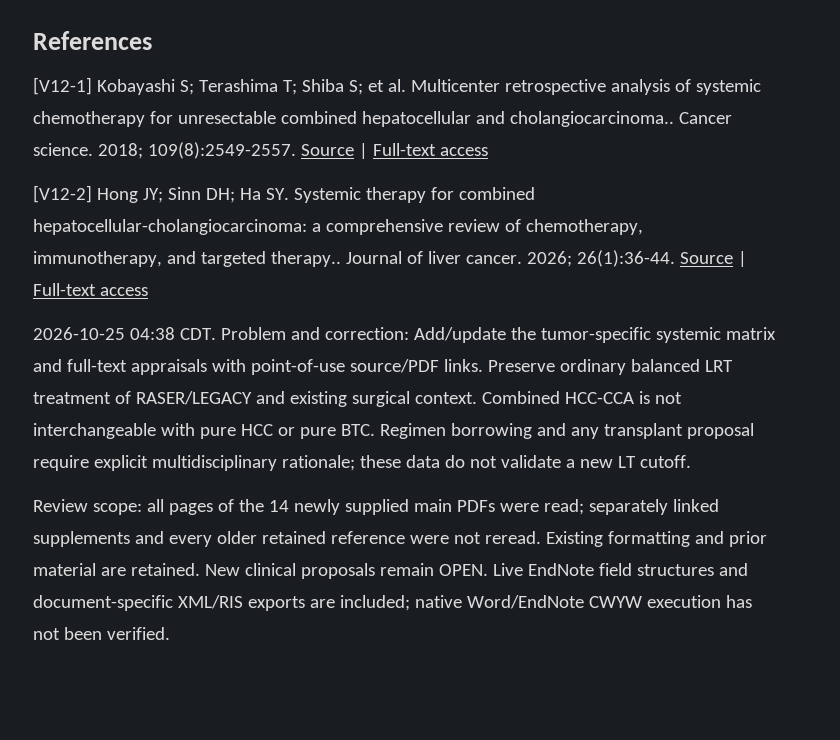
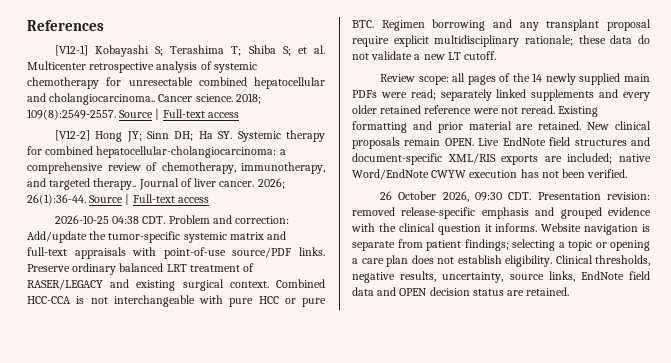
(170, 633) none -> [379,191,650,202] [352,207,651,219] [351,223,650,235] [352,239,650,251] [352,255,650,267] [352,271,650,283] [352,287,570,296] // 26 October 2026, 09:30 CDT. Presentation revision: removed release-specific emphasis and grouped evidence with the clinical question it informs. Website navigation is separate from patient findings; selecting a topic or opening a care plan does not establish eligibility. Clinical thresholds, negative results, uncertainty, source links, EndNote field data and OPEN decision status are retained.

